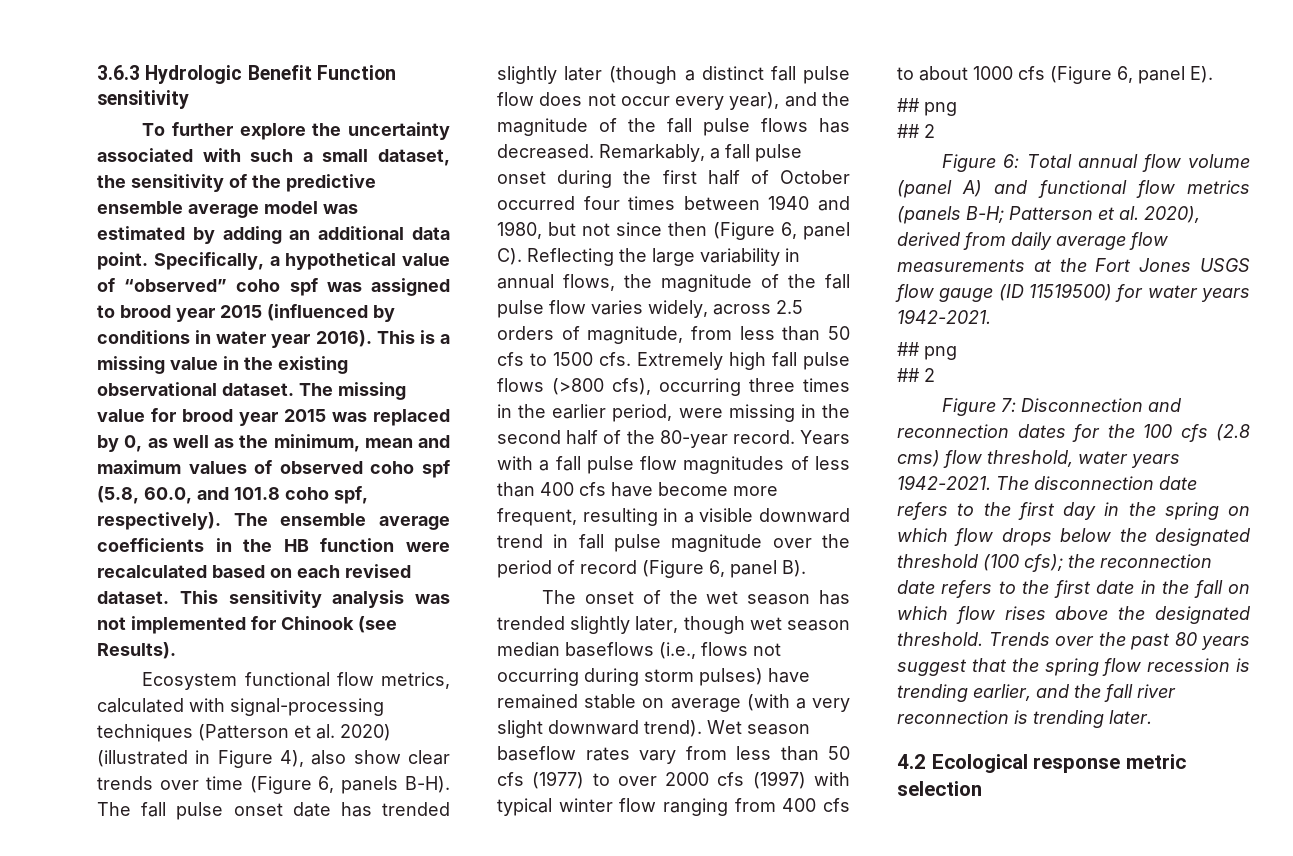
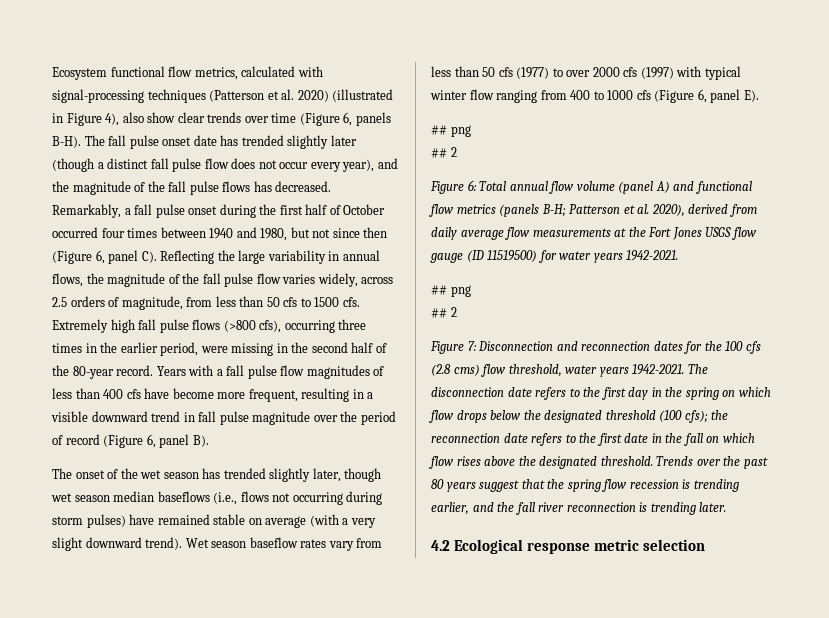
[97,65,396,84] [97,90,189,109] [142,122,450,140] [97,148,450,166] [97,174,376,192] [97,201,358,218] [97,226,451,244] [97,252,450,270] [97,278,450,296] [97,304,395,322] [97,330,451,348] [97,356,348,374] [97,382,406,400] [97,408,450,426] [97,434,450,452] [97,460,450,478] [97,486,368,504] [97,512,450,530] [97,538,450,552] [97,564,411,578] [97,590,450,608] [97,616,397,634] [97,642,176,659] 3.6.3 Hydrologic Benefit Function sensitivity // To further explore the uncertainty associated with such a small dataset, the sensitivity of the predictive ensemble average model was estimated by adding an additional data point. Specifically, a hypothetical value of “observed” coho spf was assigned to brood year 2015 (influenced by conditions in water year 2016). This is a missing value in the existing observational dataset. The missing value for brood year 2015 was replaced by 0, as well as the minimum, mean and maximum values of observed coho spf (5.8, 60.0, and 101.8 coho spf, respectively). The ensemble average coefficients in the HB function were recalculated based on each revised dataset. This sensitivity analysis was not implemented for Chinook (see Results). // -> (52, 73) none
[823,798,850,812] [897,66,968,81] cfs to about -> [593,91,604,100] to

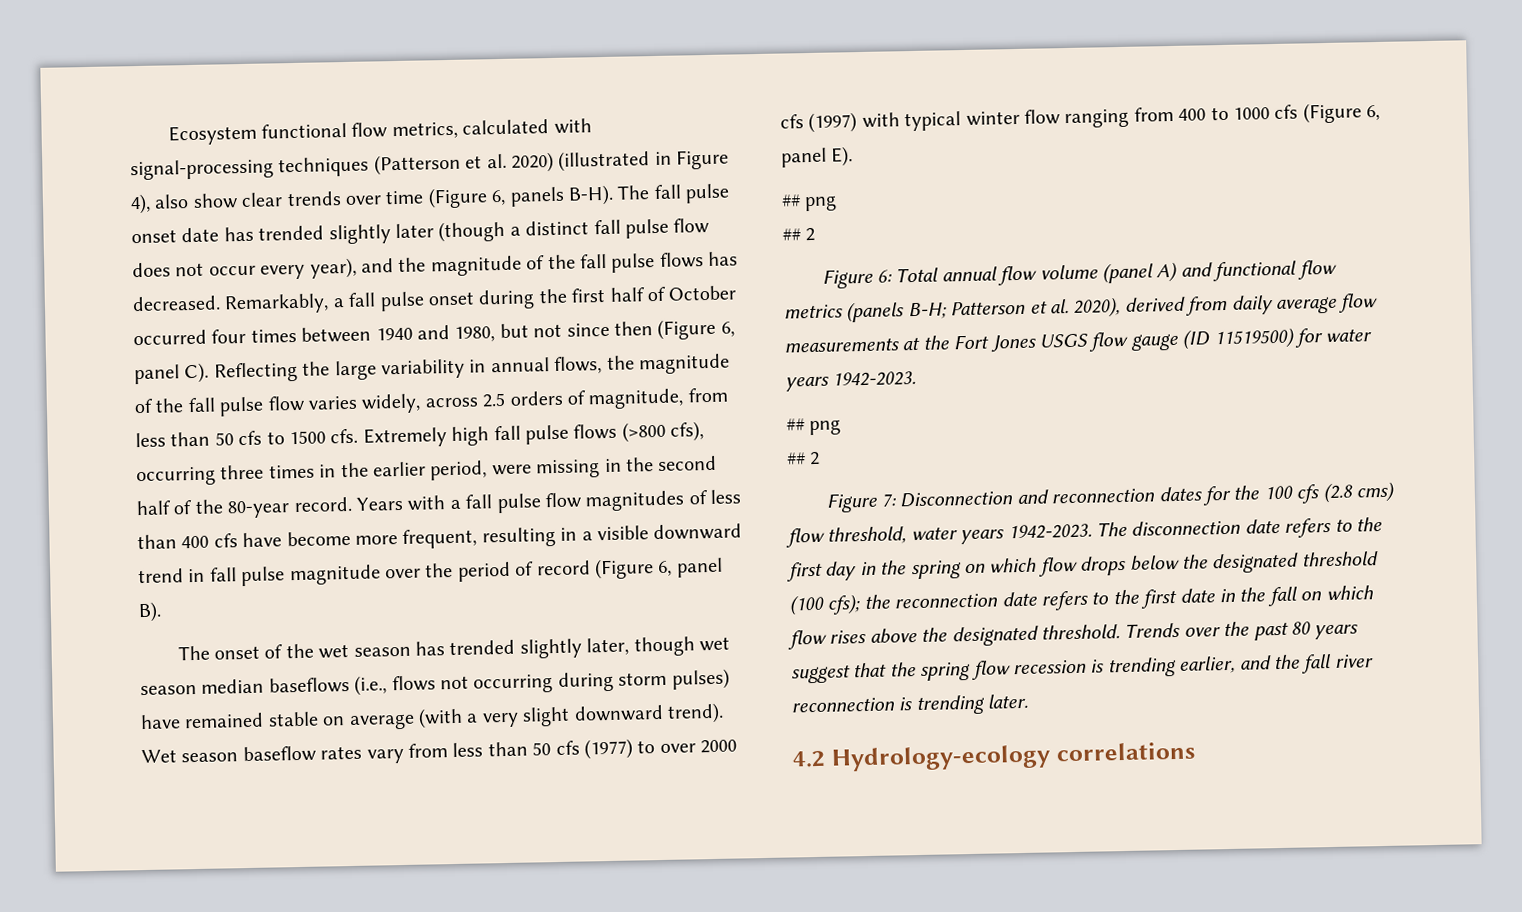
[626,250,679,261] 1942-2021. -> [832,370,917,387] 1942-2023.
[632,364,685,375] 1942-2021. -> [1007,523,1092,540] 1942-2023.
[454,539,706,554] Ecological response metric selection -> [830,741,1195,772] Hydrology-ecology correlations

